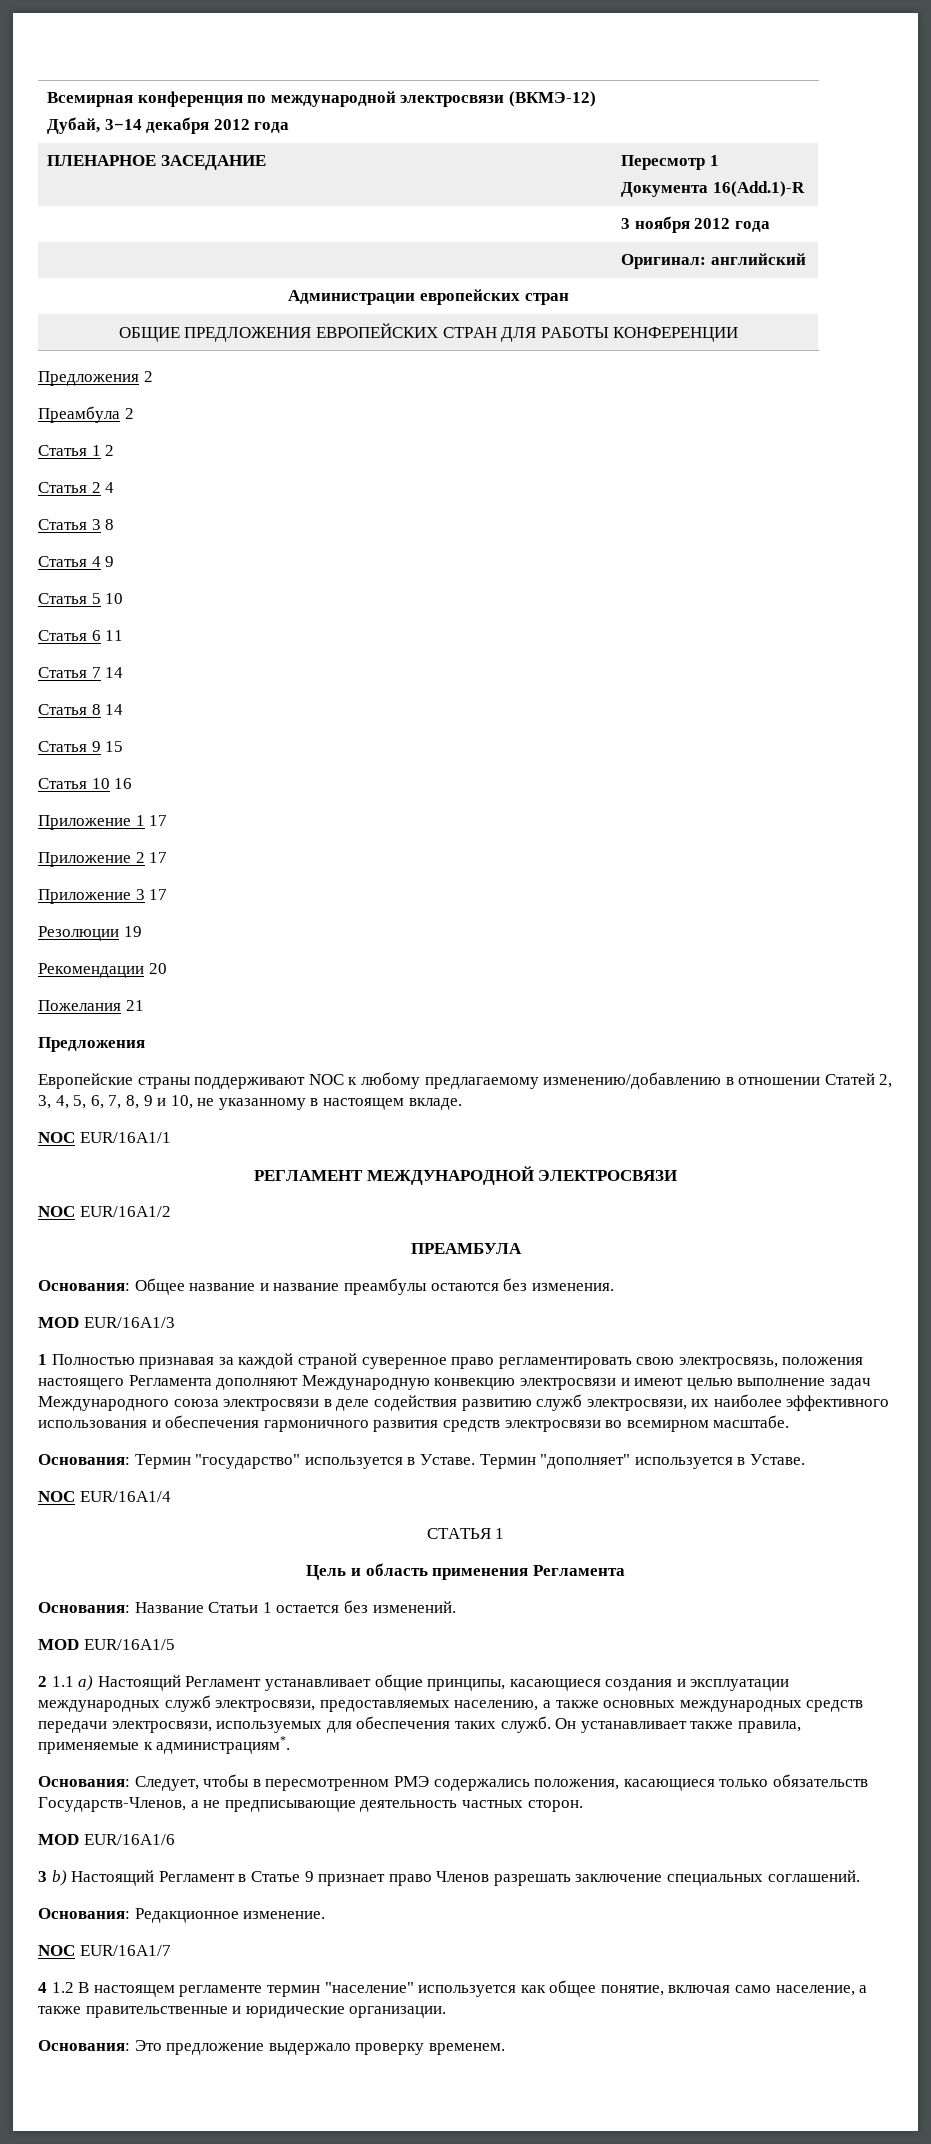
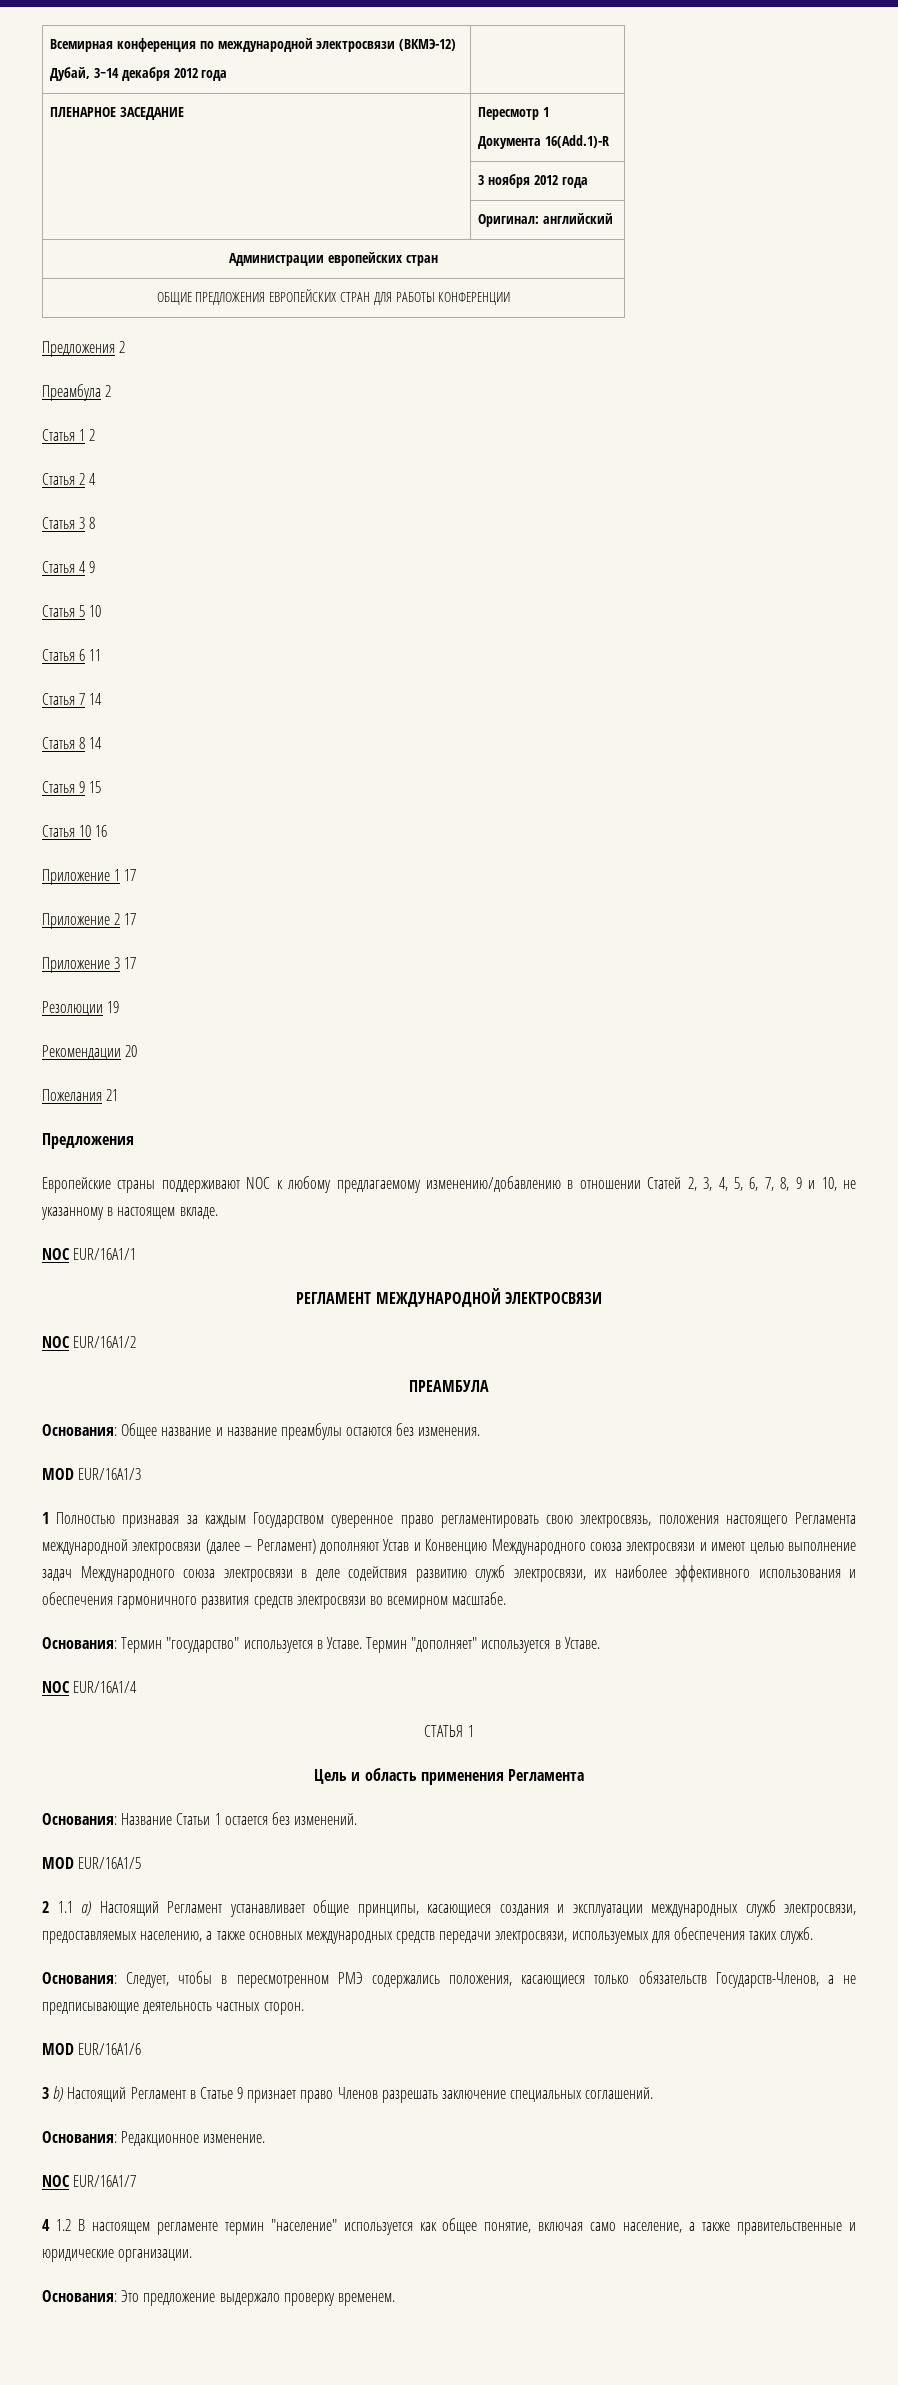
[238,1353,357,1369] каждой страной -> [204,1512,325,1528] каждым Государством
[216,1375,516,1390] дополняют Международную конвекцию -> [42,1539,622,1555] международной электросвязи (далее – Регламент) дополняют Устав и Конвенцию Международного союза
[555,1718,801,1733] [38,1736,291,1754] Он устанавливает также правила, применяемые к администрациям*. -> (814, 1935) none

